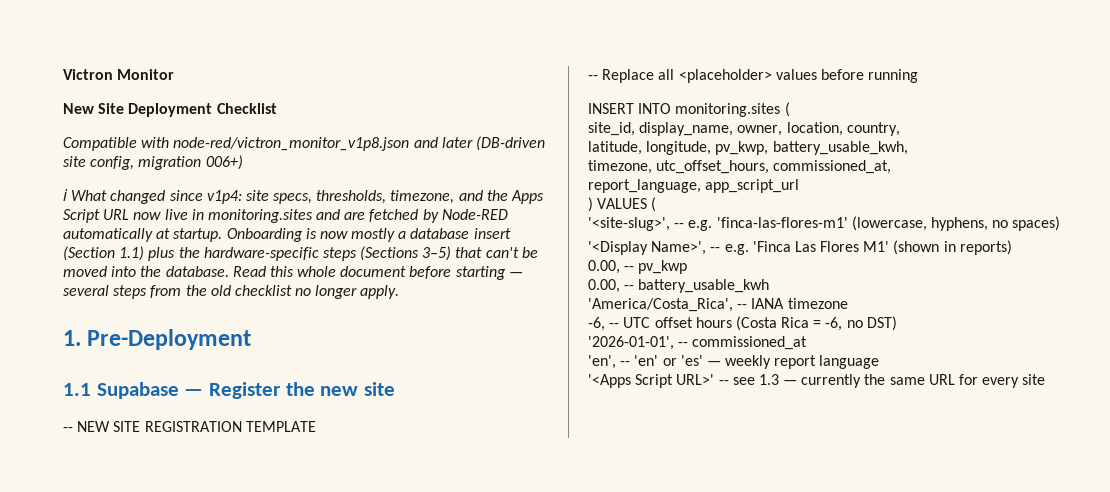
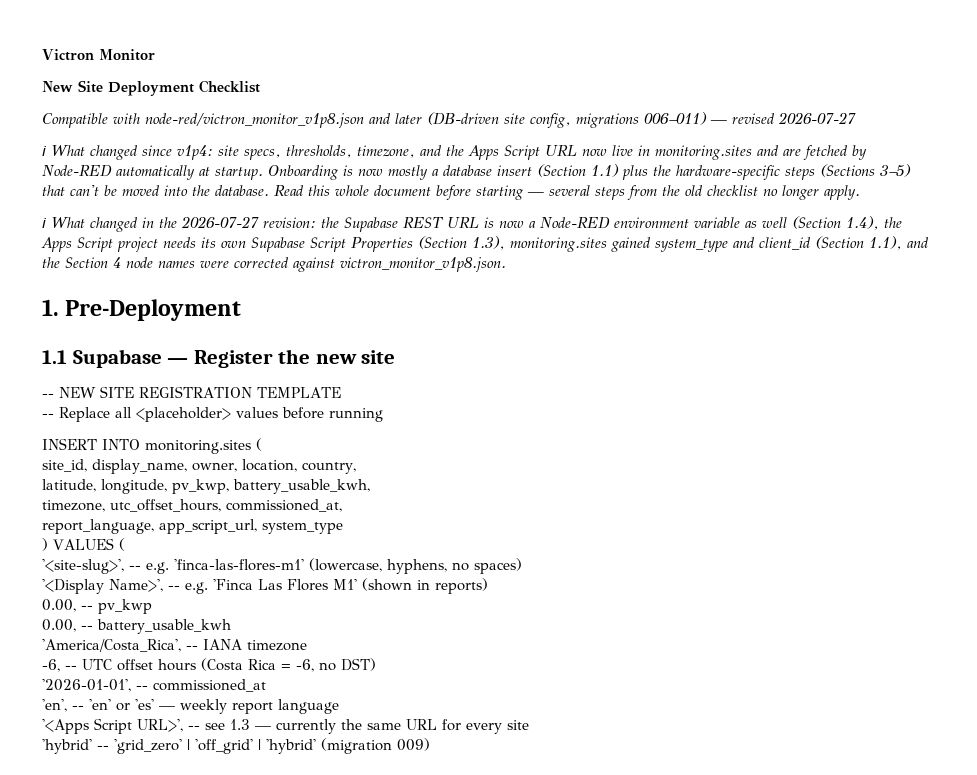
[138,155,243,170] migration 006+) -> [576,112,856,128] migrations 006–011) — revised 2026-07-27
(400, 292) none -> [42,216,902,232] [41,236,929,252] [42,257,506,272] // ℹ What changed in the 2026-07-27 revision: the Supabase REST URL is now a Node-RED environment variable as well (Section 1.4), the Apps Script project needs its own Supabase Script Properties (Section 1.3), monitoring.sites gained system_type and client_id (Section 1.1), and the Section 4 node names were corrected against victron_monitor_v1p8.json.
[705,179,800,193] app_script_url -> [159,519,343,534] app_script_url, system_type
[676,374,715,385] URL>' -> [137,719,183,732] URL>',
(1046, 379) none -> [42,738,430,754] // 'hybrid' -- 'grid_zero' | 'off_grid' | 'hybrid' (migration 009)

